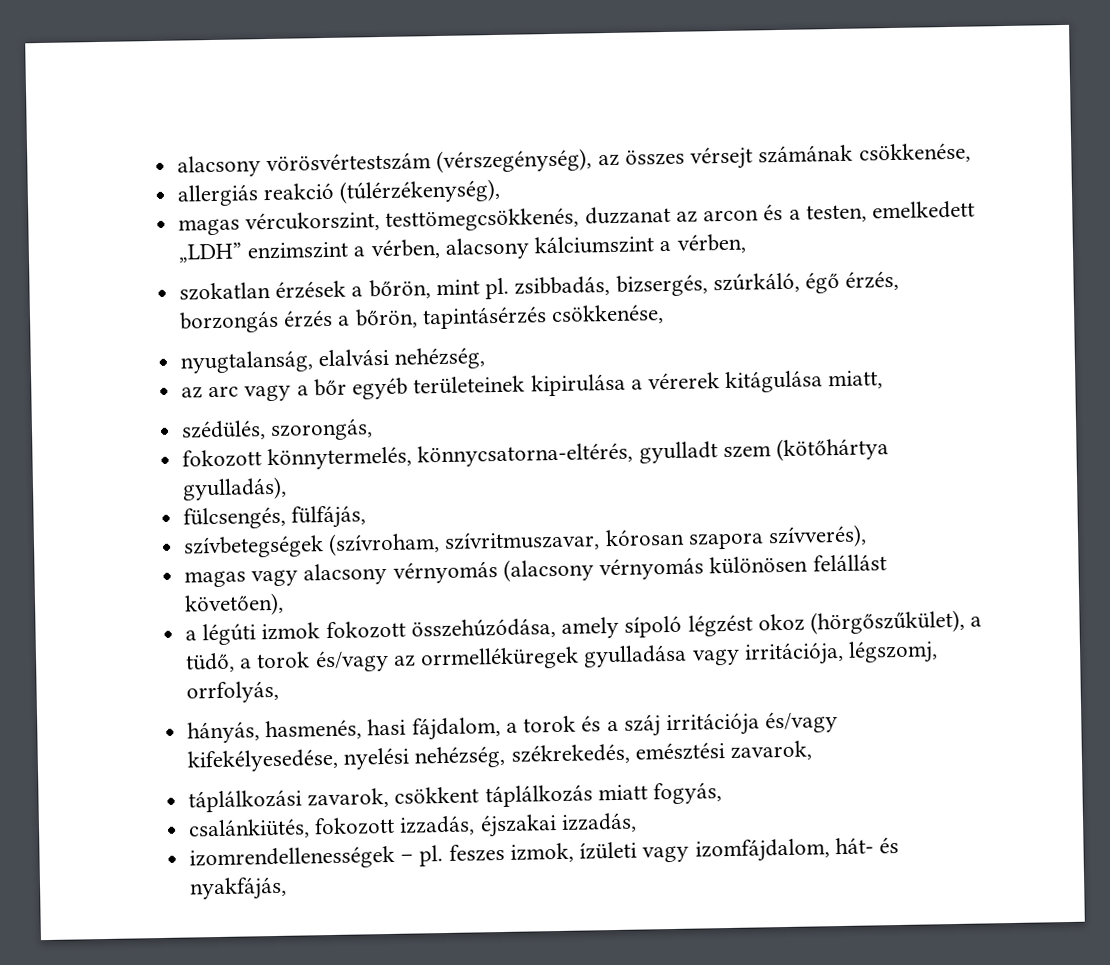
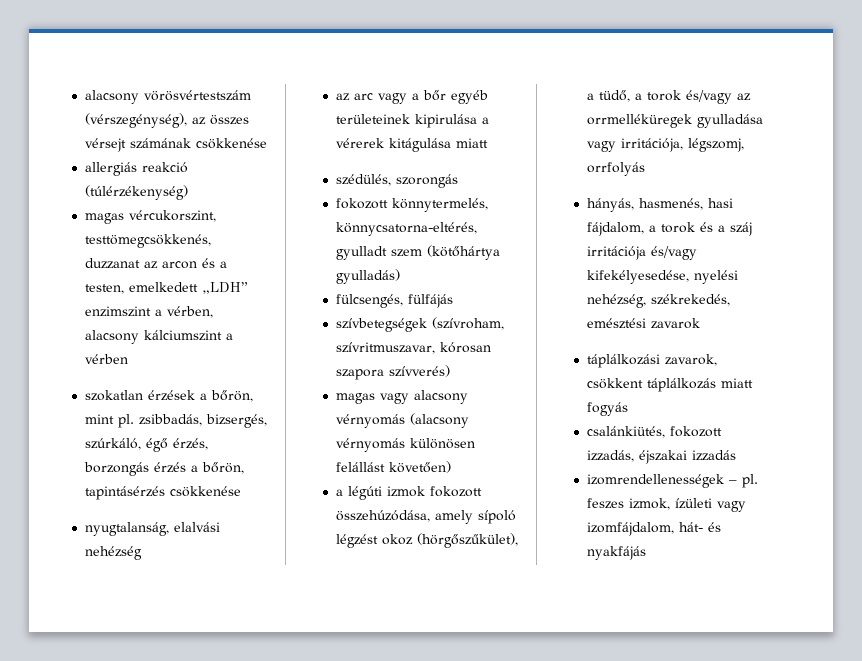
[858,142,971,164] csökkenése, -> [195,138,267,149] csökkenése
[339,178,502,204] (túlérzékenység), -> [84,185,188,200] (túlérzékenység)
[676,233,746,254] vérben, -> [84,354,128,364] vérben
[551,304,665,326] csökkenése, -> [169,486,241,497] csökkenése
[394,347,486,370] nehézség, -> [84,546,142,560] nehézség
[828,370,884,390] miatt, -> [455,138,488,148] miatt
[270,418,374,441] szorongás, -> [395,174,458,188] szorongás
[182,476,288,501] gyulladás), -> [335,269,400,284] gyulladás)
[291,505,367,529] fülfájás, -> [407,294,453,308] fülfájás
[768,524,868,549] szívverés), -> [388,365,450,377] szívverés)
[184,592,285,617] követően), -> [388,461,451,473] követően)
[186,680,280,704] orrfolyás, -> [586,162,645,176] orrfolyás
[730,740,813,761] zavarok, -> [650,318,700,329] zavarok
[653,782,723,805] fogyás, -> [586,402,628,416] fogyás
[560,812,637,833] izzadás, -> [691,450,736,461] izzadás
[189,876,288,901] nyakfájás, -> [586,546,646,560] nyakfájás

